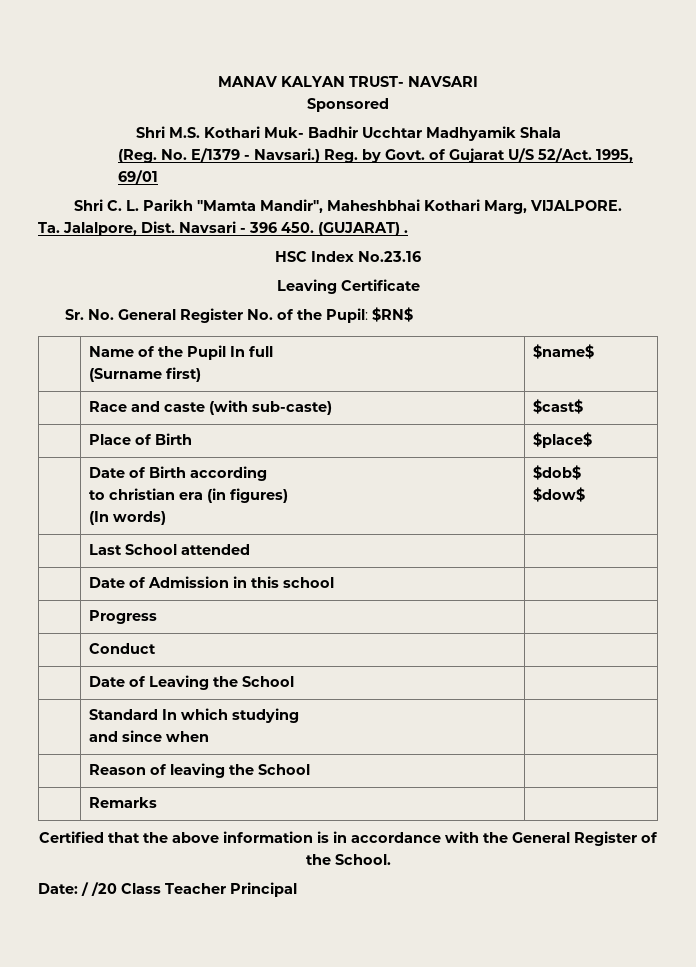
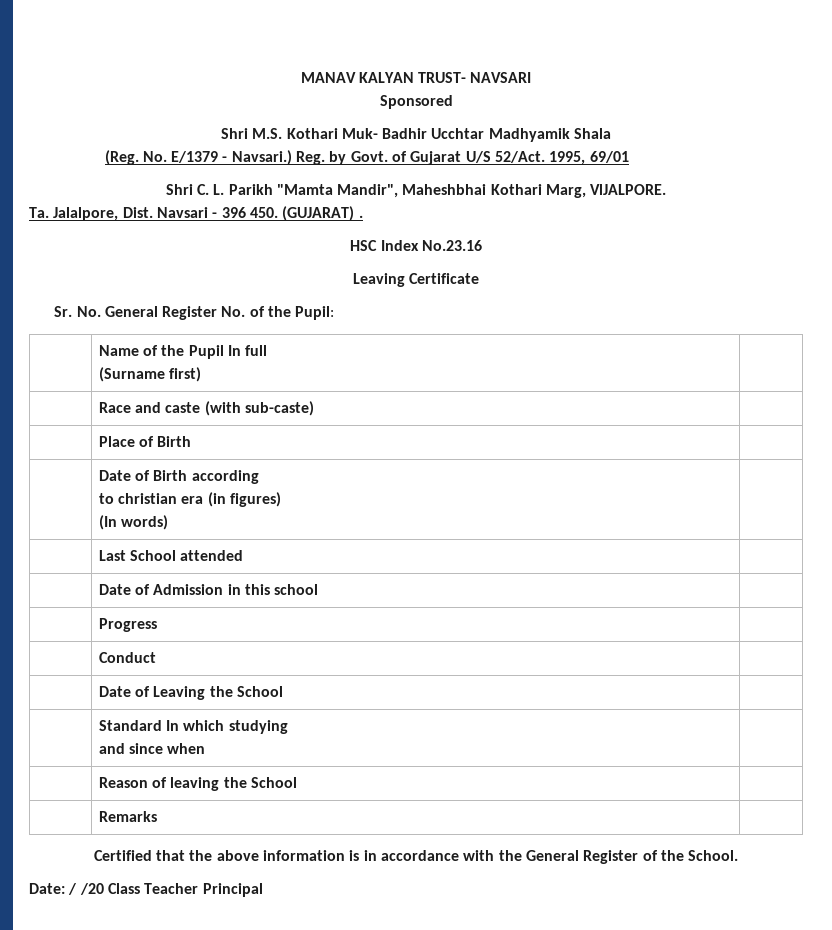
[371,307,413,322] $RN$ -> (335, 313) none
[533,344,595,359] $name$ -> (202, 374) none
[533,399,584,414] $cast$ -> (315, 408) none
[533,432,593,448] $place$ -> (192, 441) none
[533,465,582,480] [533,487,586,502] $dob$ // $dow$ -> (169, 522) none

